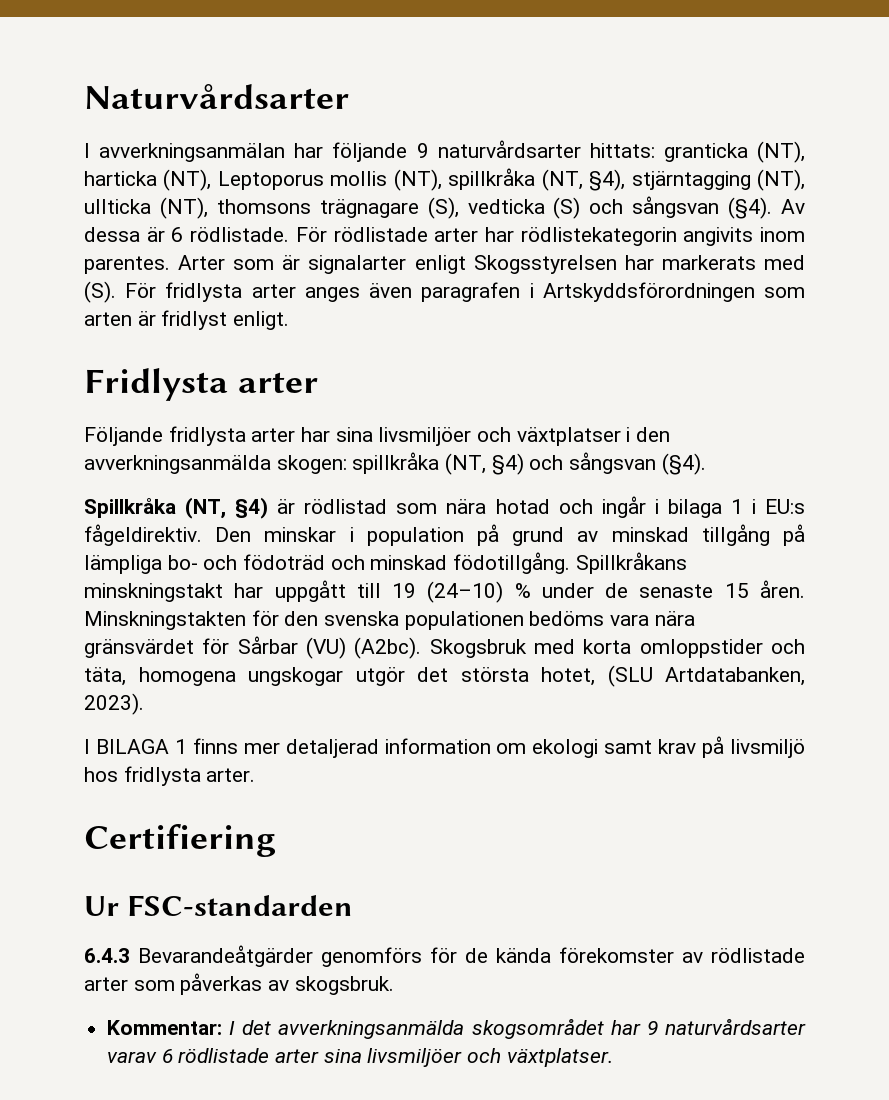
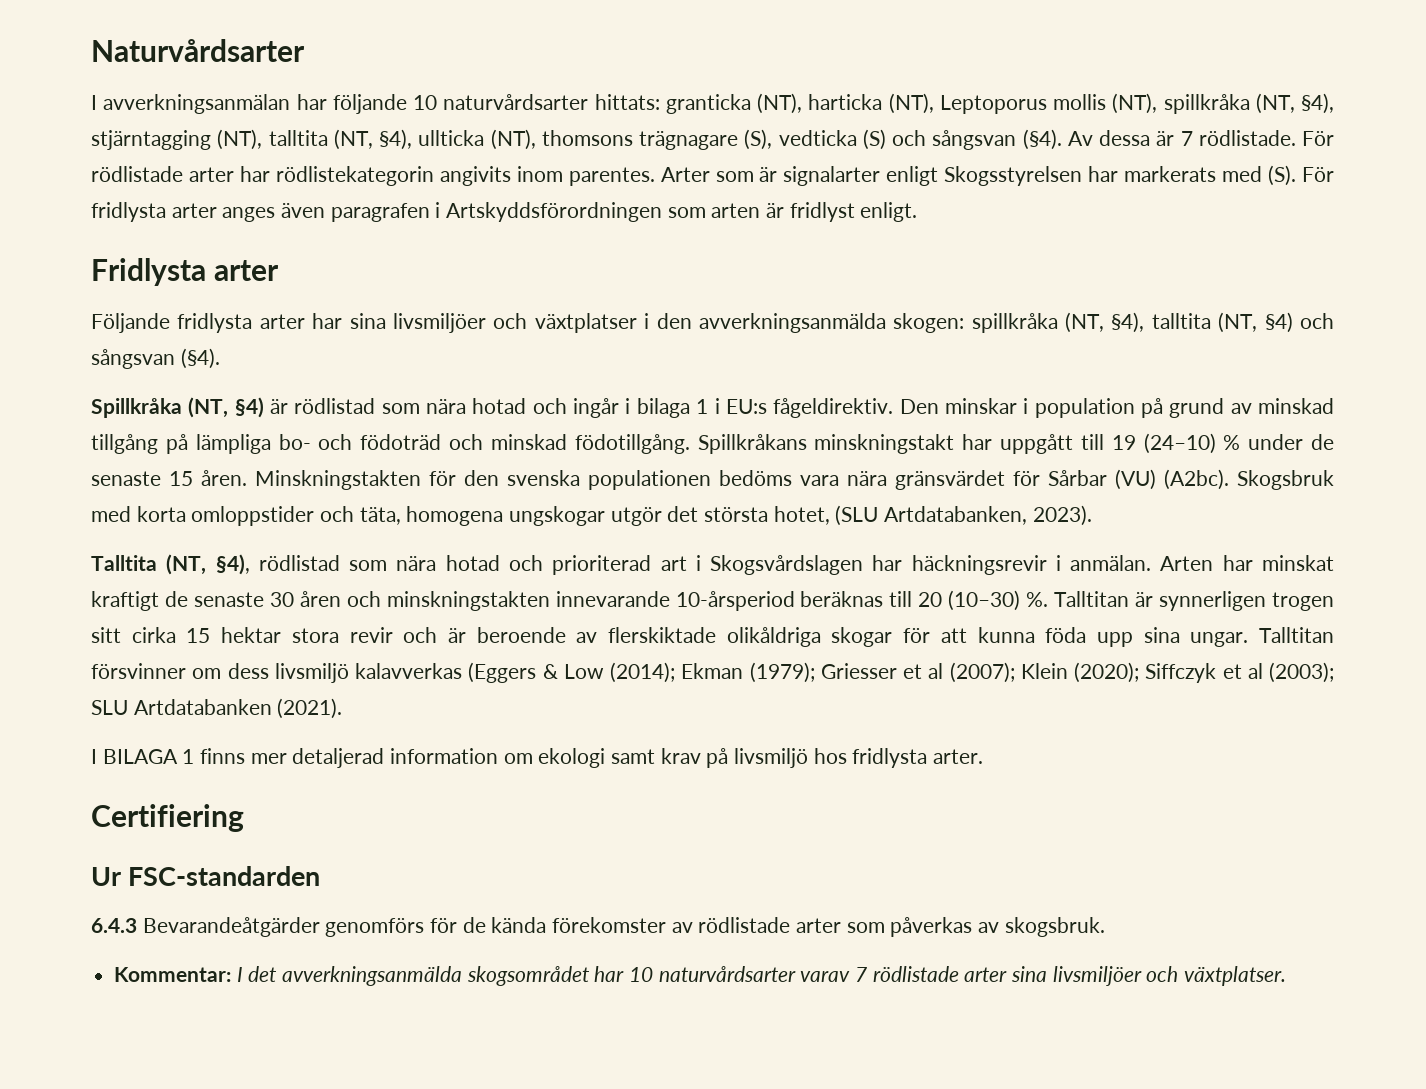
[416,143,429,158] 9 -> [413,95,437,110] 10
(806, 180) none -> [268,129,412,150] talltita (NT, §4),
[171,227,184,242] 6 -> [1180,131,1193,146] 7
(487, 464) none -> [1111,312,1258,333] §4), talltita (NT,
(144, 704) none -> [91,554,1335,575] [91,590,1334,611] [91,627,1335,647] [91,662,1334,683] [91,698,343,719] // Talltita (NT, §4), rödlistad som nära hotad och prioriterad art i Skogsvårdslagen har häckningsrevir i anmälan. Arten har minskat kraftigt de senaste 30 åren och minskningstakten innevarande 10-årsperiod beräknas till 20 (10–30) %. Talltitan är synnerligen trogen sitt cirka 15 hektar stora revir och är beroende av flerskiktade olikåldriga skogar för att kunna föda upp sina ungar. Talltitan försvinner om dess livsmiljö kalavverkas (Eggers & Low (2014); Ekman (1979); Griesser et al (2007); Klein (2020); Siffczyk et al (2003); SLU Artdatabanken (2021).
[646,1021,658,1035] 9 -> [629,967,654,982] 10
[161,1049,173,1063] 6 -> [855,967,868,982] 7

